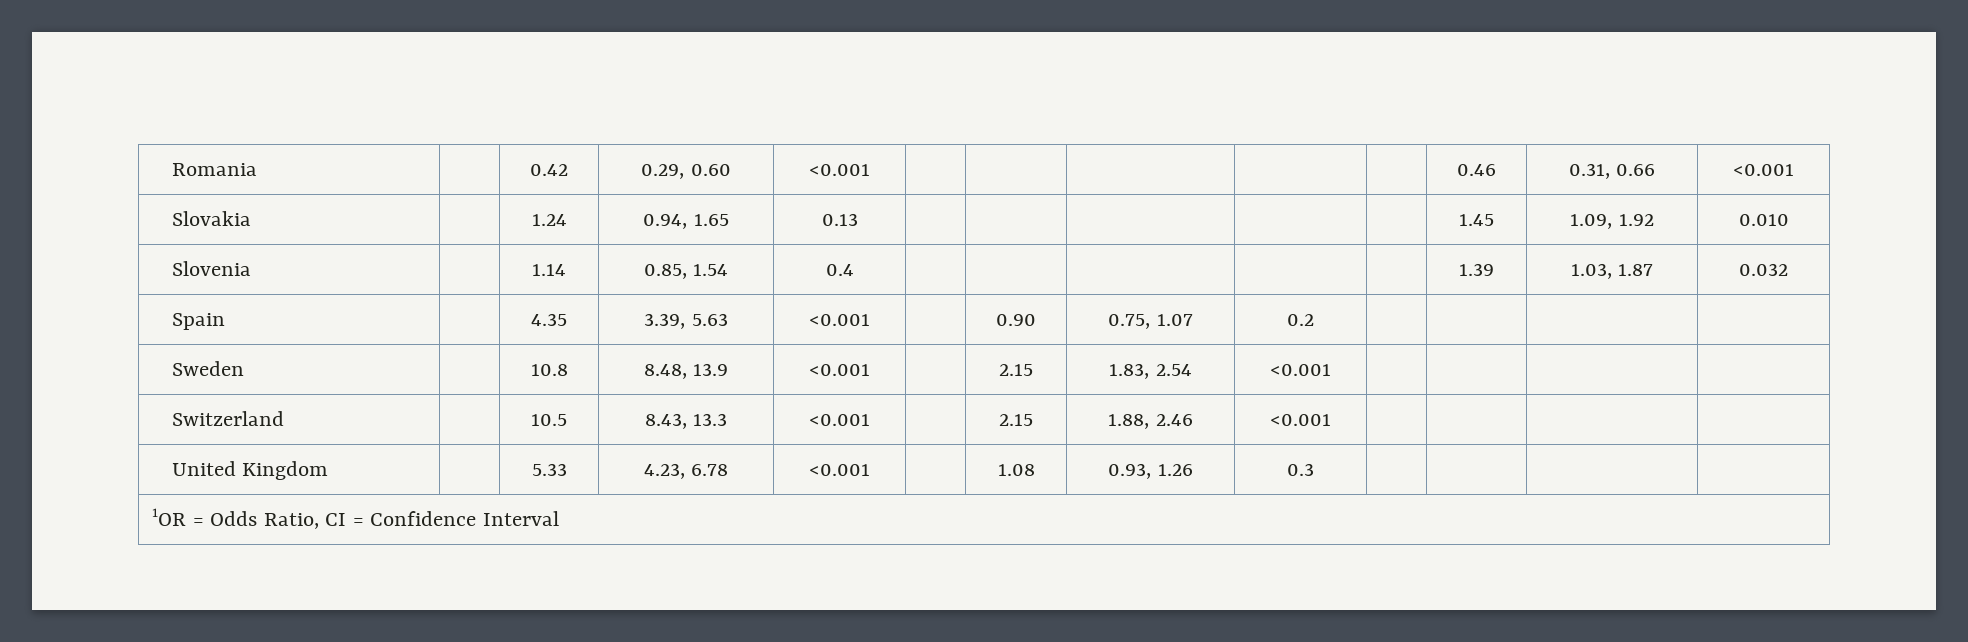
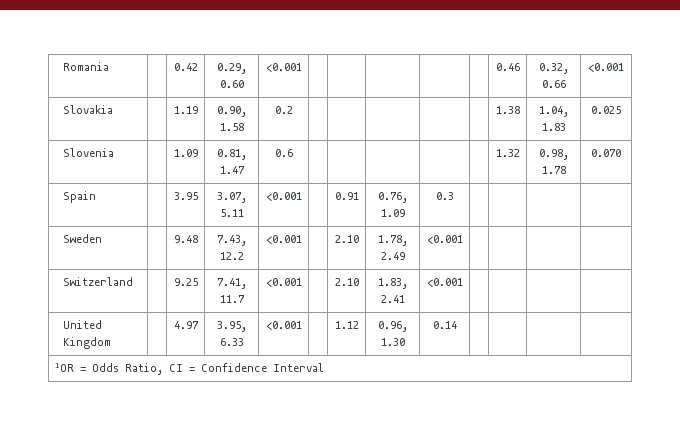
[1568,163,1610,179] 0.31, -> [538,63,569,74] 0.32,
[531,214,567,226] [643,214,729,229] [821,213,858,226] [1459,214,1494,226] [1570,214,1654,229] [1738,214,1789,226] [171,261,251,276] [532,264,566,276] [643,264,729,279] [825,264,854,276] [1459,263,1494,276] [1570,263,1654,279] [1739,263,1788,276] [171,313,225,330] [531,313,567,326] [644,313,728,329] [809,314,870,326] [996,314,1036,326] [1108,314,1193,329] [1287,314,1314,326] [171,361,244,376] [530,364,568,376] [643,363,729,379] [809,364,870,376] [999,364,1033,376] [1109,363,1192,379] [1270,364,1331,376] [171,411,284,426] [531,414,567,426] [644,413,728,429] [809,414,870,426] [999,414,1033,426] [1108,414,1193,429] [1270,414,1331,426] [171,461,329,480] [531,463,567,476] [643,463,729,479] [809,464,870,476] [997,464,1035,476] [1108,463,1193,479] [1287,463,1314,476] 1.24 | 0.94, 1.65 | 0.13 | | | | | | 1.45 | 1.09, 1.92 | 0.010 // Slovenia | | 1.14 | 0.85, 1.54 | 0.4 | | | | | | 1.39 | 1.03, 1.87 | 0.032 // Spain | | 4.35 | 3.39, 5.63 | <0.001 | | 0.90 | 0.75, 1.07 | 0.2 | | | | // Sweden | | 10.8 | 8.48, 13.9 | <0.001 | | 2.15 | 1.83, 2.54 | <0.001 | | | | // Switzerland | | 10.5 | 8.43, 13.3 | <0.001 | | 2.15 | 1.88, 2.46 | <0.001 | | | | // United Kingdom | | 5.33 | 4.23, 6.78 | <0.001 | | 1.08 | 0.93, 1.26 | 0.3 -> [173,106,198,114] [216,106,247,117] [219,123,244,131] [274,106,293,114] [495,106,520,114] [538,106,569,117] [541,123,566,131] [591,106,621,114] [63,148,115,157] [173,149,198,157] [216,149,247,160] [219,166,245,174] [274,149,293,157] [495,149,520,157] [538,149,569,160] [541,166,566,174] [591,149,621,157] [63,191,97,203] [173,192,198,200] [216,192,247,203] [219,209,244,217] [265,192,302,201] [334,192,359,200] [377,192,408,203] [380,209,405,217] [435,192,454,200] [63,234,103,243] [173,235,198,243] [216,235,247,246] [219,252,244,260] [265,235,302,244] [334,235,359,243] [377,235,408,246] [380,252,405,260] [426,235,463,244] [63,277,134,286] [173,278,198,286] [216,278,247,289] [219,295,245,303] [265,278,302,287] [334,278,359,286] [377,278,408,289] [380,295,405,303] [426,278,463,287] [63,320,103,329] [63,337,112,349] [173,321,199,329] [216,321,247,332] [219,338,244,346] [265,321,302,330] [334,321,359,329] [377,321,408,332] [380,338,405,346] [432,321,457,329] 1.19 | 0.90, 1.58 | 0.2 | | | | | | 1.38 | 1.04, 1.83 | 0.025 // Slovenia | | 1.09 | 0.81, 1.47 | 0.6 | | | | | | 1.32 | 0.98, 1.78 | 0.070 // Spain | | 3.95 | 3.07, 5.11 | <0.001 | | 0.91 | 0.76, 1.09 | 0.3 | | | | // Sweden | | 9.48 | 7.43, 12.2 | <0.001 | | 2.10 | 1.78, 2.49 | <0.001 | | | | // Switzerland | | 9.25 | 7.41, 11.7 | <0.001 | | 2.10 | 1.83, 2.41 | <0.001 | | | | // United Kingdom | | 4.97 | 3.95, 6.33 | <0.001 | | 1.12 | 0.96, 1.30 | 0.14

